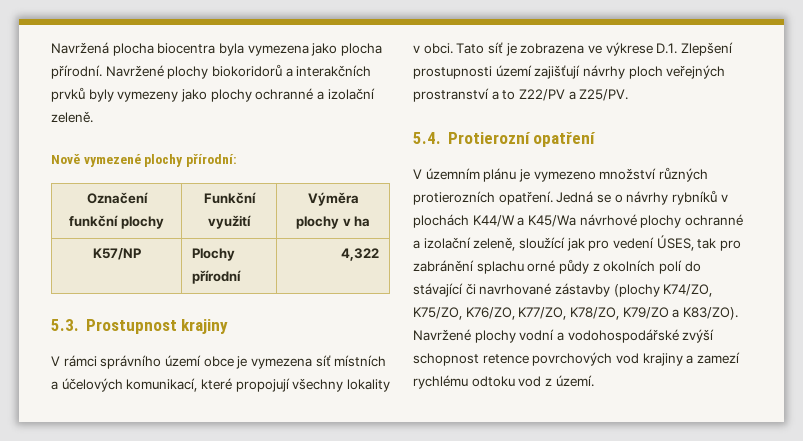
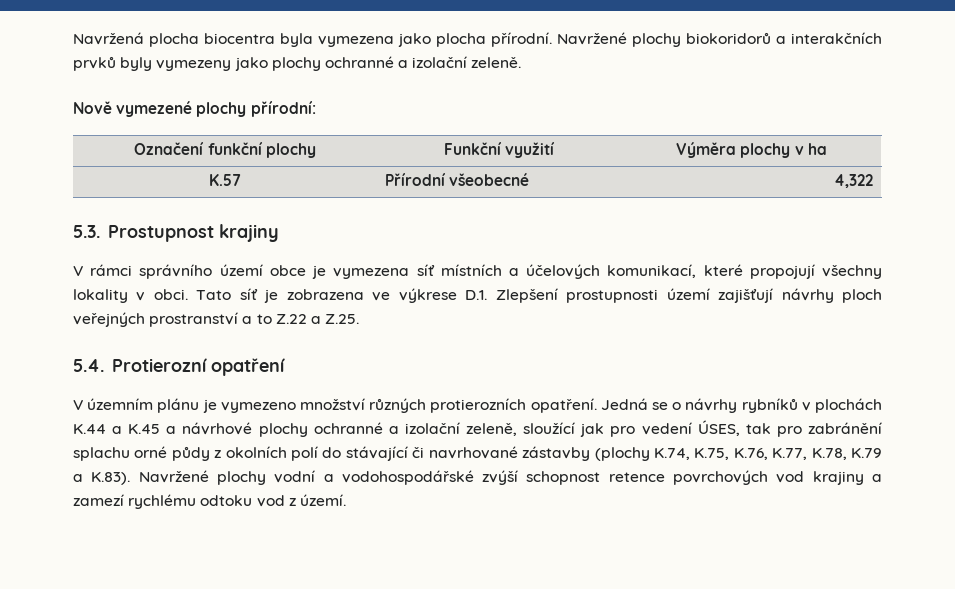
[92,248,141,260] [191,248,235,261] [191,270,241,284] K57/NP | Plochy přírodní -> [209,174,241,186] [384,173,530,186] K.57 | Přírodní všeobecné
[518,89,629,101] Z22/PV a Z25/PV. -> [275,314,360,324] Z.22 a Z.25.
[472,215,576,227] K44/W a K45/Wa -> [73,424,177,434] K.44 a K.45 a
[663,284,713,297] [413,307,738,320] K74/ZO, K75/ZO, K76/ZO, K77/ZO, K78/ZO, K79/ZO a K83/ZO). -> [653,448,882,460] [73,472,131,485] K.74, K.75, K.76, K.77, K.78, K.79 a K.83).

